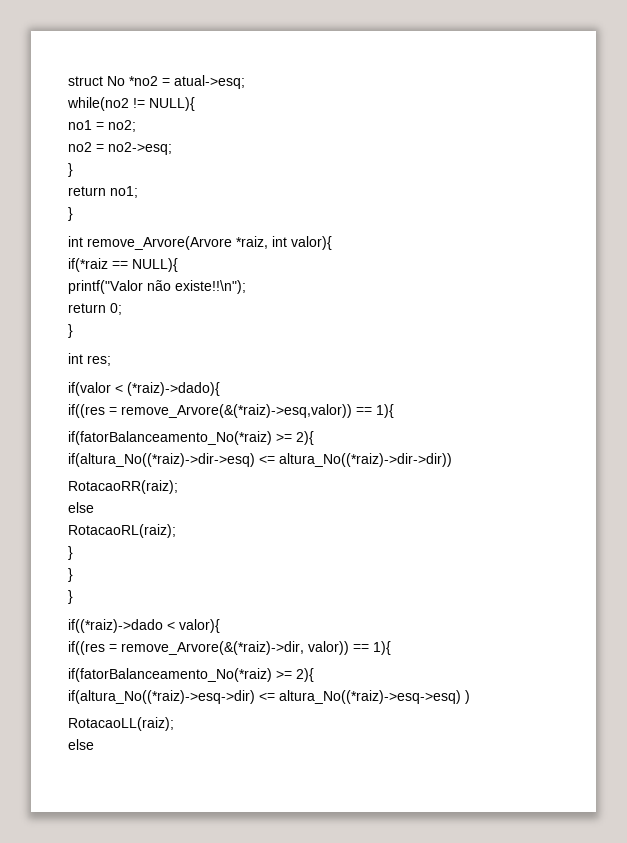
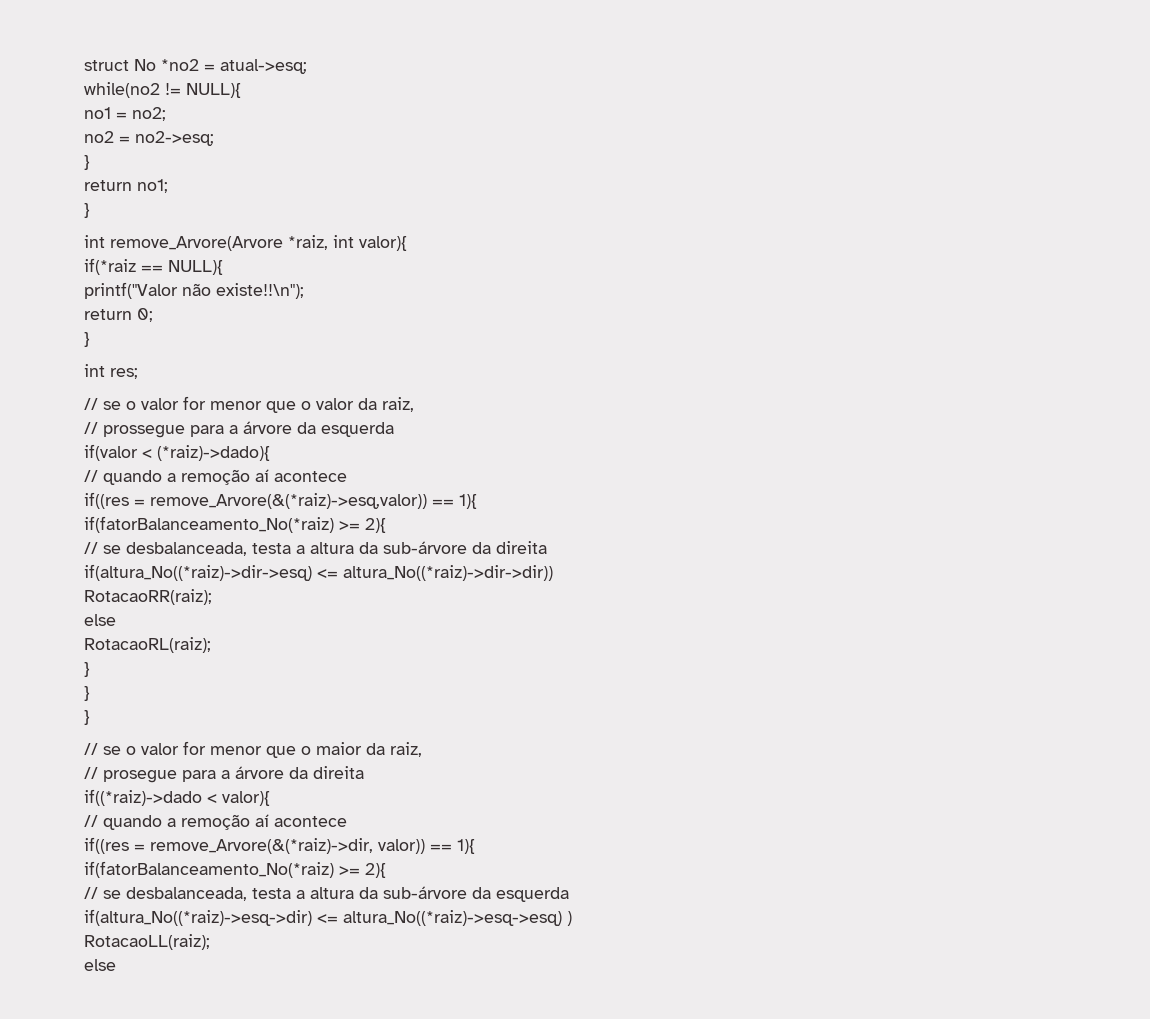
[68,382,220,396] if(valor < (*raiz)->dado){ -> [84,396,414,413] [84,421,394,438] [84,444,270,461] [84,469,347,485] // se o valor for menor que o valor da raiz, // // prossegue para a árvore da esquerda // if(valor < (*raiz)->dado){ // // quando a remoção aí acontece
(314, 438) none -> [84,541,547,556] // // se desbalanceada, testa a altura da sub-árvore da direita
[68,619,220,633] if((*raiz)->dado < valor){ -> [84,741,422,758] [84,766,364,783] [84,789,270,806] [84,814,347,830] // se o valor for menor que o maior da raiz, // // prosegue para a árvore da direita // if((*raiz)->dado < valor){ // // quando a remoção aí acontece
(314, 675) none -> [84,886,569,902] // // se desbalanceada, testa a altura da sub-árvore da esquerda

